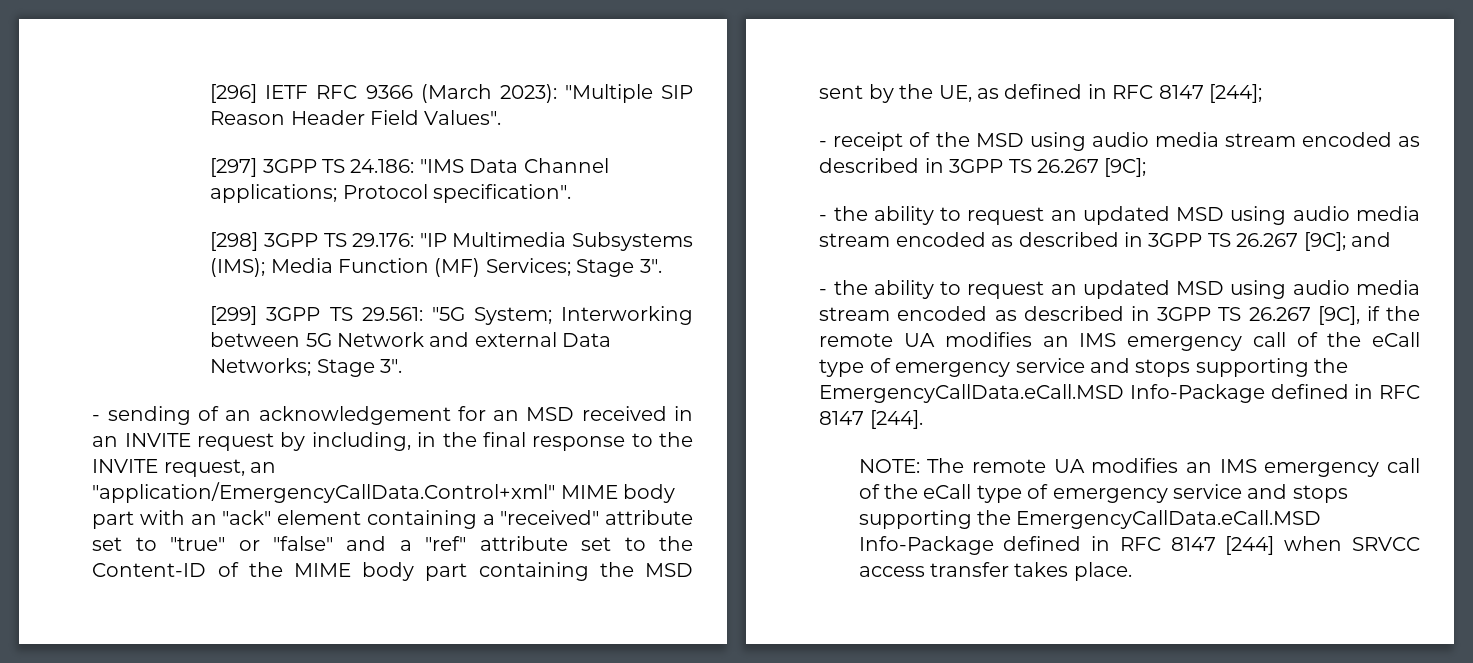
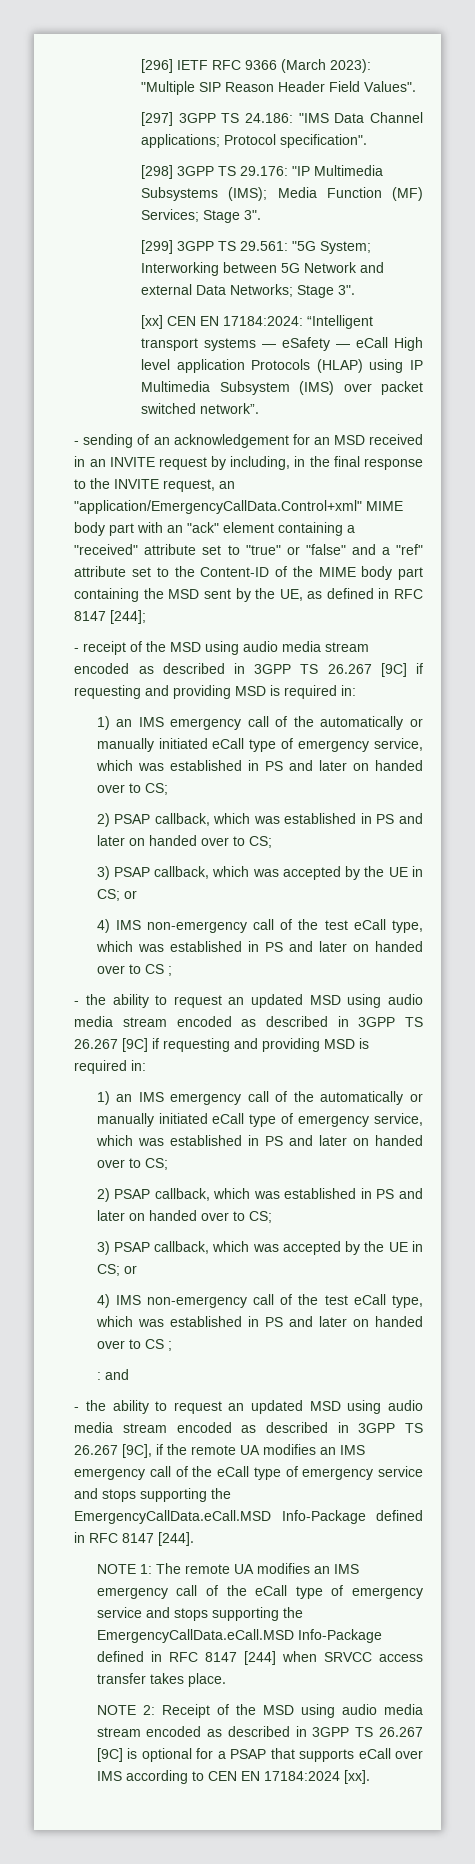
(403, 366) none -> [141,315,374,329] [141,337,424,351] [141,359,423,373] [141,381,423,395] [141,403,260,414] // [xx] CEN EN 17184:2024: “Intelligent transport systems — eSafety — eCall High level application Protocols (HLAP) using IP Multimedia Subsystem (IMS) over packet switched network”.
[1104,158,1147,177] [9C]; -> [380,663,423,677] [74,685,357,699] [96,716,423,730] [96,738,423,752] [95,760,423,771] [96,783,168,795] [96,813,423,827] [96,835,272,848] [96,866,423,880] [96,889,137,901] [96,919,423,933] [95,941,423,952] [96,964,172,976] [9C] if requesting and providing MSD is required in: // 1) an IMS emergency call of the automatically or manually initiated eCall type of emergency service, which was established in PS and later on handed over to CS; // 2) PSAP callback, which was established in PS and later on handed over to CS; // 3) PSAP callback, which was accepted by the UE in CS; or // 4) IMS non-emergency call of the test eCall type, which was established in PS and later on handed over to CS ;
[1303,232,1346,251] [9C]; -> [122,1038,370,1052] [74,1060,147,1074] [96,1091,423,1105] [96,1113,423,1127] [95,1135,423,1146] [96,1158,168,1170] [96,1188,423,1202] [96,1210,272,1223] [96,1241,423,1255] [96,1264,137,1276] [96,1294,423,1308] [95,1316,423,1327] [96,1339,172,1351] [96,1372,101,1380] [9C] if requesting and providing MSD is required in: // 1) an IMS emergency call of the automatically or manually initiated eCall type of emergency service, which was established in PS and later on handed over to CS; // 2) PSAP callback, which was established in PS and later on handed over to CS; // 3) PSAP callback, which was accepted by the UE in CS; or // 4) IMS non-emergency call of the test eCall type, which was established in PS and later on handed over to CS ; // :
[858,459,920,473] NOTE: -> [96,1564,152,1574] NOTE 1:
(1132, 571) none -> [96,1704,423,1718] [96,1726,423,1737] [96,1748,424,1762] [96,1770,370,1784] // NOTE 2: Receipt of the MSD using audio media stream encoded as described in 3GPP TS 26.267 [9C] is optional for a PSAP that supports eCall over IMS according to CEN EN 17184:2024 [xx].

